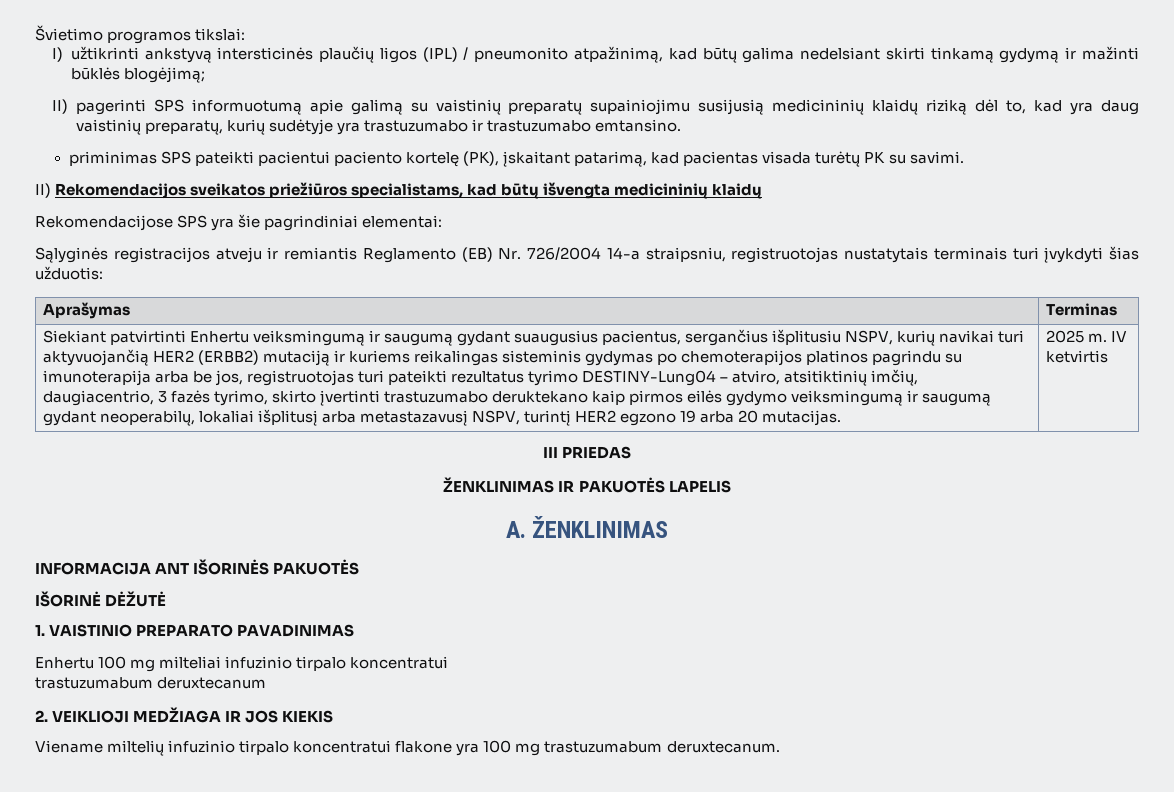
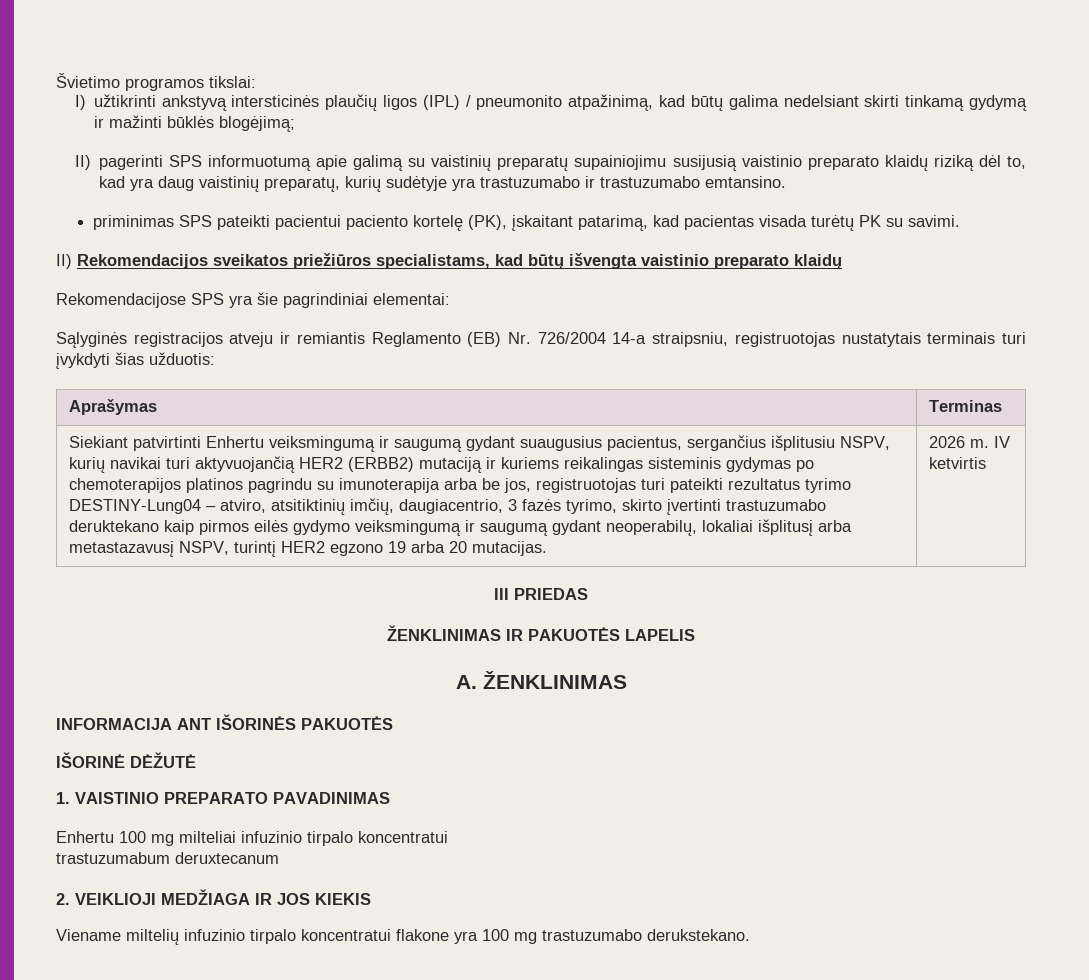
[772,99,865,115] medicininių -> [741,155,879,170] vaistinio preparato
[614,183,709,199] medicininių -> [641,254,789,269] vaistinio preparato
[1045,330,1084,343] 2025 -> [928,436,965,448] 2026
[544,741,780,753] trastuzumabum deruxtecanum. -> [542,929,750,941] trastuzumabo derukstekano.

